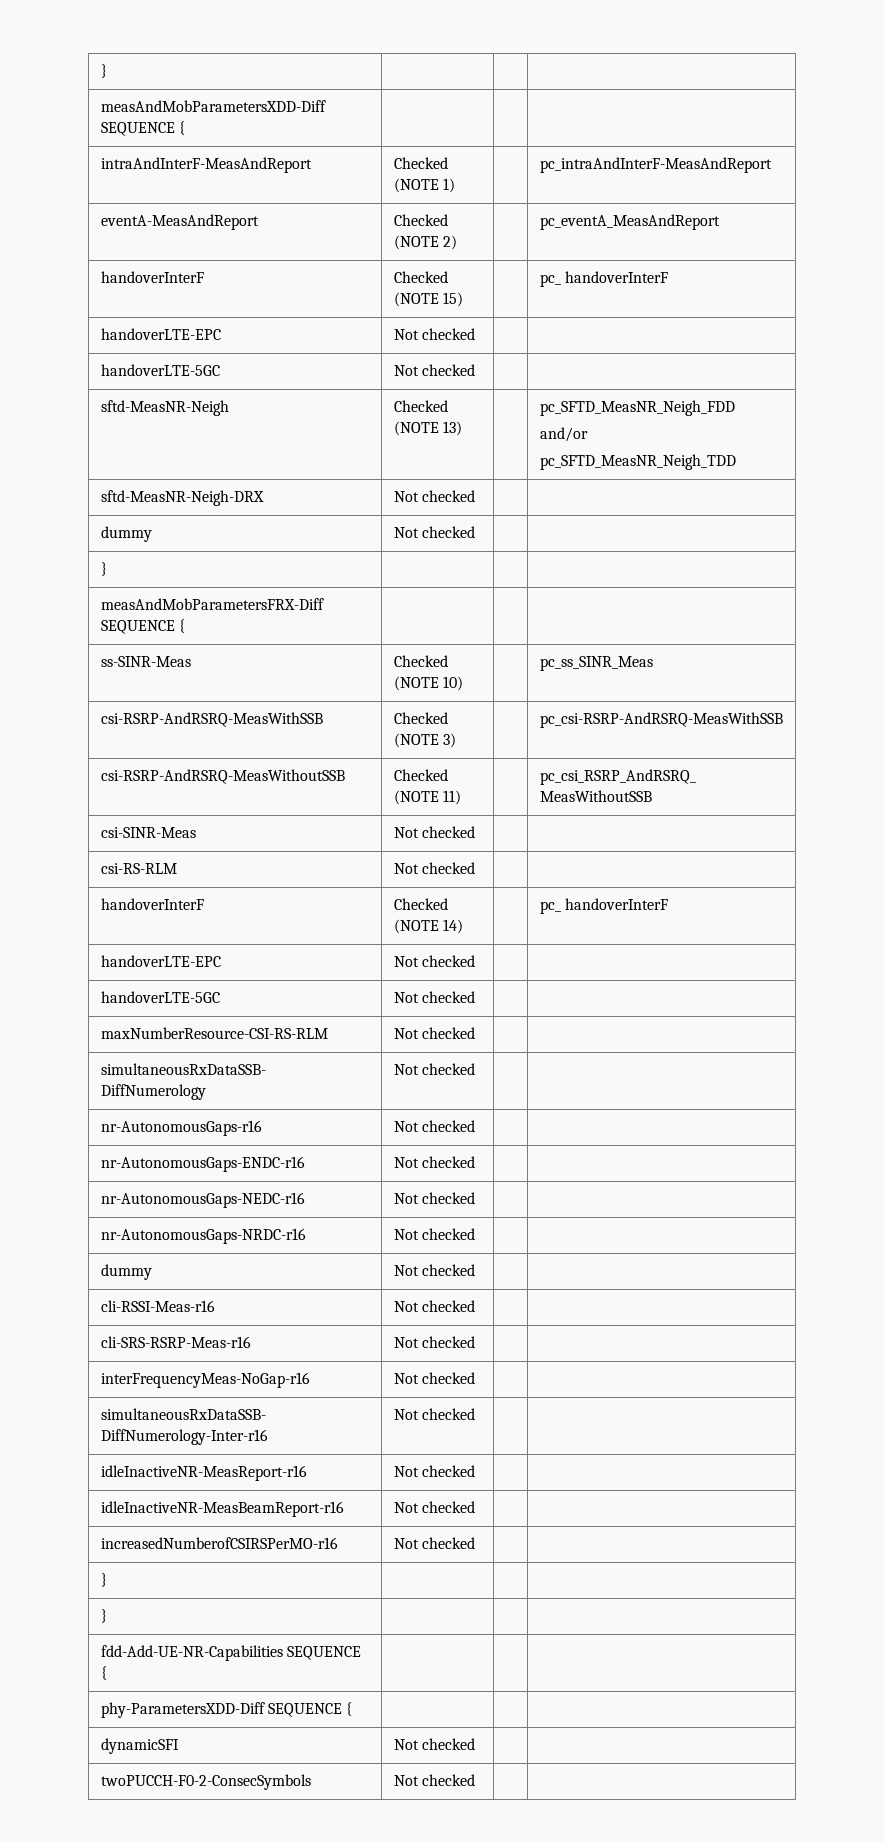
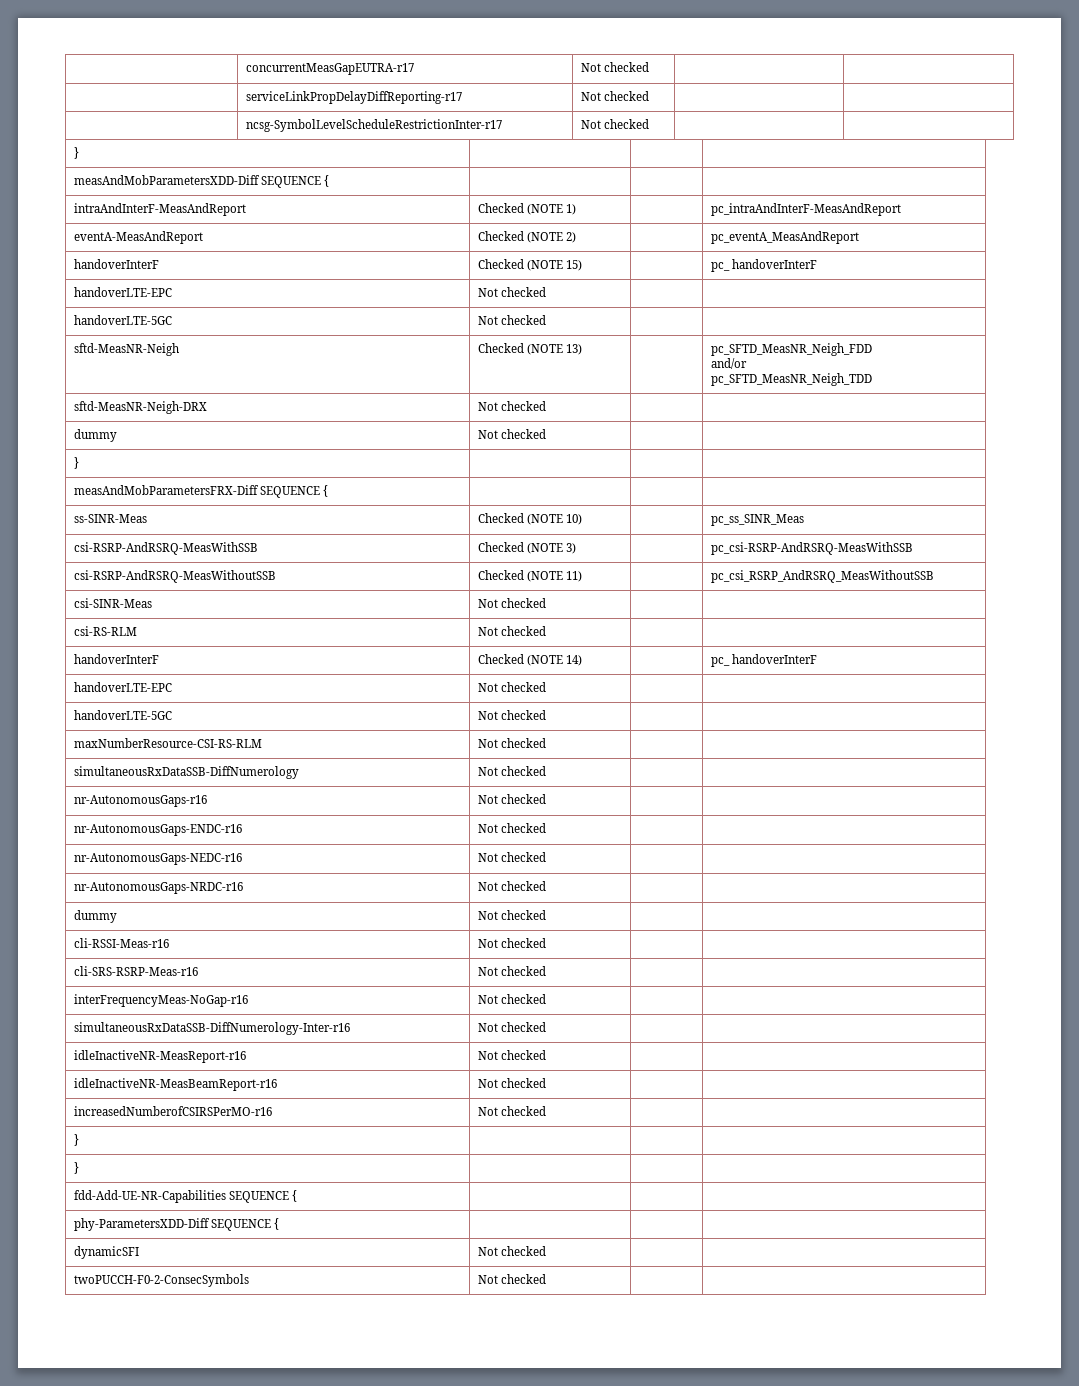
(100, 71) none -> [245,63,414,75] [580,62,649,72] [245,91,462,104] [580,91,649,101] [245,119,502,132] [580,119,649,129] | concurrentMeasGapEUTRA-r17 | Not checked | | // | serviceLinkPropDelayDiffReporting-r17 | Not checked | | // | ncsg-SymbolLevelScheduleRestrictionInter-r17 | Not checked | | //

